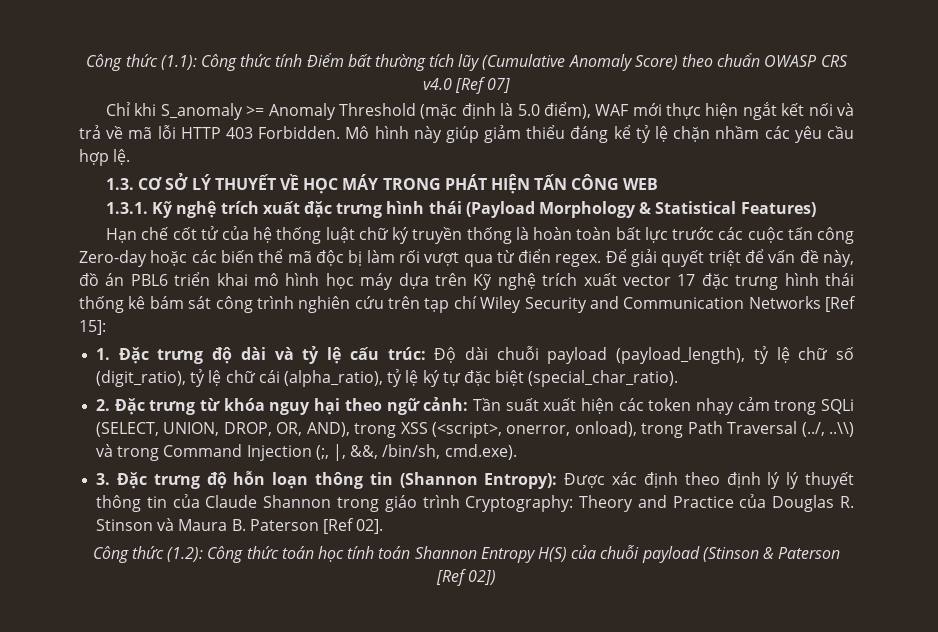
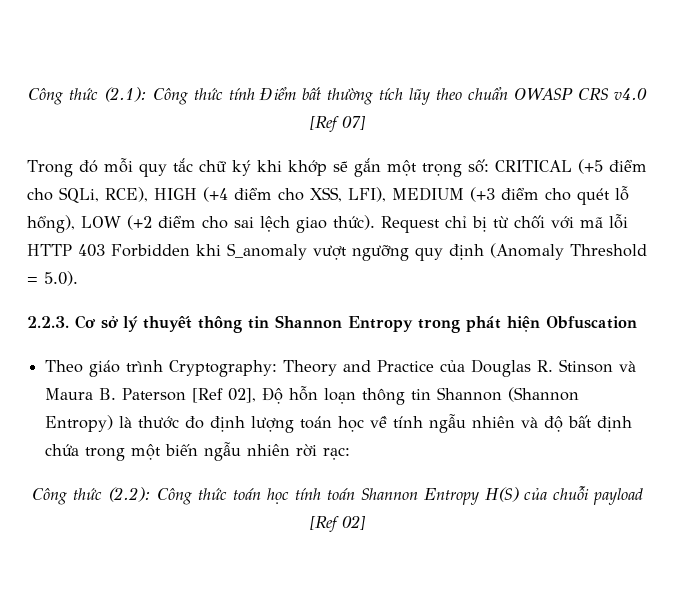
[86,54,197,71] Công thức (1.1): -> [27,87,147,105] Công thức (2.1):
[482,54,678,71] (Cumulative Anomaly Score) -> (430, 96) none
[106,102,855,120] [79,125,854,143] [79,149,131,166] [106,173,659,194] [106,201,816,218] [106,226,854,244] [79,249,855,267] [79,272,854,290] [79,296,856,313] [79,320,106,335] [96,346,854,364] [96,369,679,387] [96,397,854,415] [96,421,855,438] [96,444,517,461] [96,471,855,489] [96,494,379,512] Chỉ khi S_anomaly >= Anomaly Threshold (mặc định là 5.0 điểm), WAF mới thực hiện ngắt kết nối và trả về mã lỗi HTTP 403 Forbidden. Mô hình này giúp giảm thiểu đáng kể tỷ lệ chặn nhầm các yêu cầu hợp lệ. // 1.3. CƠ SỞ LÝ THUYẾT VỀ HỌC MÁY TRONG PHÁT HIỆN TẤN CÔNG WEB // 1.3.1. Kỹ nghệ trích xuất đặc trưng hình thái (Payload Morphology & Statistical Features) // Hạn chế cốt tử của hệ thống luật chữ ký truyền thống là hoàn toàn bất lực trước các cuộc tấn công Zero-day hoặc các biến thể mã độc bị làm rối vượt qua từ điển regex. Để giải quyết triệt để vấn đề này, đồ án PBL6 triển khai mô hình học máy dựa trên Kỹ nghệ trích xuất vector 17 đặc trưng hình thái thống kê bám sát công trình nghiên cứu trên tạp chí Wiley Security and Communication Networks [Ref 15]: // 1. Đặc trưng độ dài và tỷ lệ cấu trúc: Độ dài chuỗi payload (payload_length), tỷ lệ chữ số (digit_ratio), tỷ lệ chữ cái (alpha_ratio), tỷ lệ ký tự đặc biệt (special_char_ratio). // 2. Đặc trưng từ khóa nguy hại theo ngữ cảnh: Tần suất xuất hiện các token nhạy cảm trong SQLi (SELECT, UNION, DROP, OR, AND), trong XSS (<script>, onerror, onload), trong Path Traversal (../, ..\\) và trong Command Injection (;, |, &&, /bin/sh, cmd.exe). // 3. Đặc trưng độ hỗn loạn thông tin (Shannon Entropy): Được xác định theo định lý lý thuyết thông tin của Claude Shannon trong -> [27,158,647,177] [27,186,629,205] [27,214,628,233] [27,243,647,261] [27,271,78,286] [27,315,637,333] [45,360,84,373] Trong đó mỗi quy tắc chữ ký khi khớp sẽ gắn một trọng số: CRITICAL (+5 điểm cho SQLi, RCE), HIGH (+4 điểm cho XSS, LFI), MEDIUM (+3 điểm cho quét lỗ hổng), LOW (+2 điểm cho sai lệch giao thức). Request chỉ bị từ chối với mã lỗi HTTP 403 Forbidden khi S_anomaly vượt ngưỡng quy định (Anomaly Threshold = 5.0). // 2.2.3. Cơ sở lý thuyết thông tin Shannon Entropy trong phát hiện Obfuscation // Theo
[356,519,384,534] [92,546,204,563] 02]. // Công thức (1.2): -> [228,386,580,405] [45,414,633,433] [45,442,351,461] [31,487,151,505] 02], Độ hỗn loạn thông tin Shannon (Shannon Entropy) là thước đo định lượng toán học về tính ngẫu nhiên và độ bất định chứa trong một biến ngẫu nhiên rời rạc: // Công thức (2.2):
[702,547,841,562] [435,569,497,586] (Stinson & Paterson [Ref 02]) -> [309,515,366,533] [Ref 02]

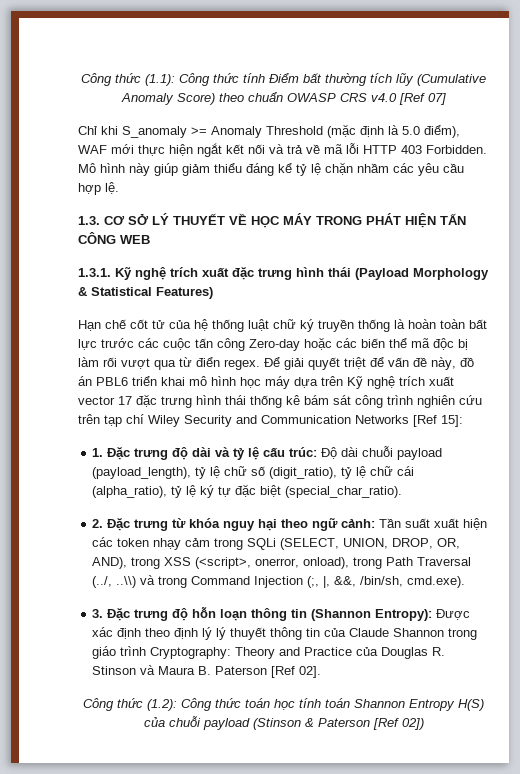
[27,87,147,105] Công thức (2.1): -> [81,73,175,86] Công thức (1.1):
(430, 96) none -> [417,74,486,86] [120,93,215,105] (Cumulative Anomaly Score)
[27,158,647,177] [27,186,629,205] [27,214,628,233] [27,243,647,261] [27,271,78,286] [27,315,637,333] [45,360,84,373] Trong đó mỗi quy tắc chữ ký khi khớp sẽ gắn một trọng số: CRITICAL (+5 điểm cho SQLi, RCE), HIGH (+4 điểm cho XSS, LFI), MEDIUM (+3 điểm cho quét lỗ hổng), LOW (+2 điểm cho sai lệch giao thức). Request chỉ bị từ chối với mã lỗi HTTP 403 Forbidden khi S_anomaly vượt ngưỡng quy định (Anomaly Threshold = 5.0). // 2.2.3. Cơ sở lý thuyết thông tin Shannon Entropy trong phát hiện Obfuscation // Theo -> [78,124,460,138] [78,143,487,157] [78,162,464,176] [78,182,119,195] [78,213,466,228] [78,232,150,244] [78,267,489,280] [78,287,213,299] [78,319,487,332] [78,337,468,351] [78,357,474,370] [78,376,454,389] [78,394,482,408] [78,414,463,427] [92,446,443,460] [92,466,415,479] [92,484,403,498] [92,518,488,531] [92,537,461,550] [92,557,472,569] [92,575,466,588] [92,607,471,621] [92,627,478,640] Chỉ khi S_anomaly >= Anomaly Threshold (mặc định là 5.0 điểm), WAF mới thực hiện ngắt kết nối và trả về mã lỗi HTTP 403 Forbidden. Mô hình này giúp giảm thiểu đáng kể tỷ lệ chặn nhầm các yêu cầu hợp lệ. // 1.3. CƠ SỞ LÝ THUYẾT VỀ HỌC MÁY TRONG PHÁT HIỆN TẤN CÔNG WEB // 1.3.1. Kỹ nghệ trích xuất đặc trưng hình thái (Payload Morphology & Statistical Features) // Hạn chế cốt tử của hệ thống luật chữ ký truyền thống là hoàn toàn bất lực trước các cuộc tấn công Zero-day hoặc các biến thể mã độc bị làm rối vượt qua từ điển regex. Để giải quyết triệt để vấn đề này, đồ án PBL6 triển khai mô hình học máy dựa trên Kỹ nghệ trích xuất vector 17 đặc trưng hình thái thống kê bám sát công trình nghiên cứu trên tạp chí Wiley Security and Communication Networks [Ref 15]: // 1. Đặc trưng độ dài và tỷ lệ cấu trúc: Độ dài chuỗi payload (payload_length), tỷ lệ chữ số (digit_ratio), tỷ lệ chữ cái (alpha_ratio), tỷ lệ ký tự đặc biệt (special_char_ratio). // 2. Đặc trưng từ khóa nguy hại theo ngữ cảnh: Tần suất xuất hiện các token nhạy cảm trong SQLi (SELECT, UNION, DROP, OR, AND), trong XSS (<script>, onerror, onload), trong Path Traversal (../, ..\\) và trong Command Injection (;, |, &&, /bin/sh, cmd.exe). // 3. Đặc trưng độ hỗn loạn thông tin (Shannon Entropy): Được xác định theo định lý lý thuyết thông tin của Claude Shannon trong
[228,386,580,405] [45,414,633,433] [45,442,351,461] [31,487,151,505] 02], Độ hỗn loạn thông tin Shannon (Shannon Entropy) là thước đo định lượng toán học về tính ngẫu nhiên và độ bất định chứa trong một biến ngẫu nhiên rời rạc: // Công thức (2.2): -> [299,666,322,678] [83,698,177,711] 02]. // Công thức (1.2):
[309,515,366,533] [Ref 02] -> [252,718,424,730] (Stinson & Paterson [Ref 02])

